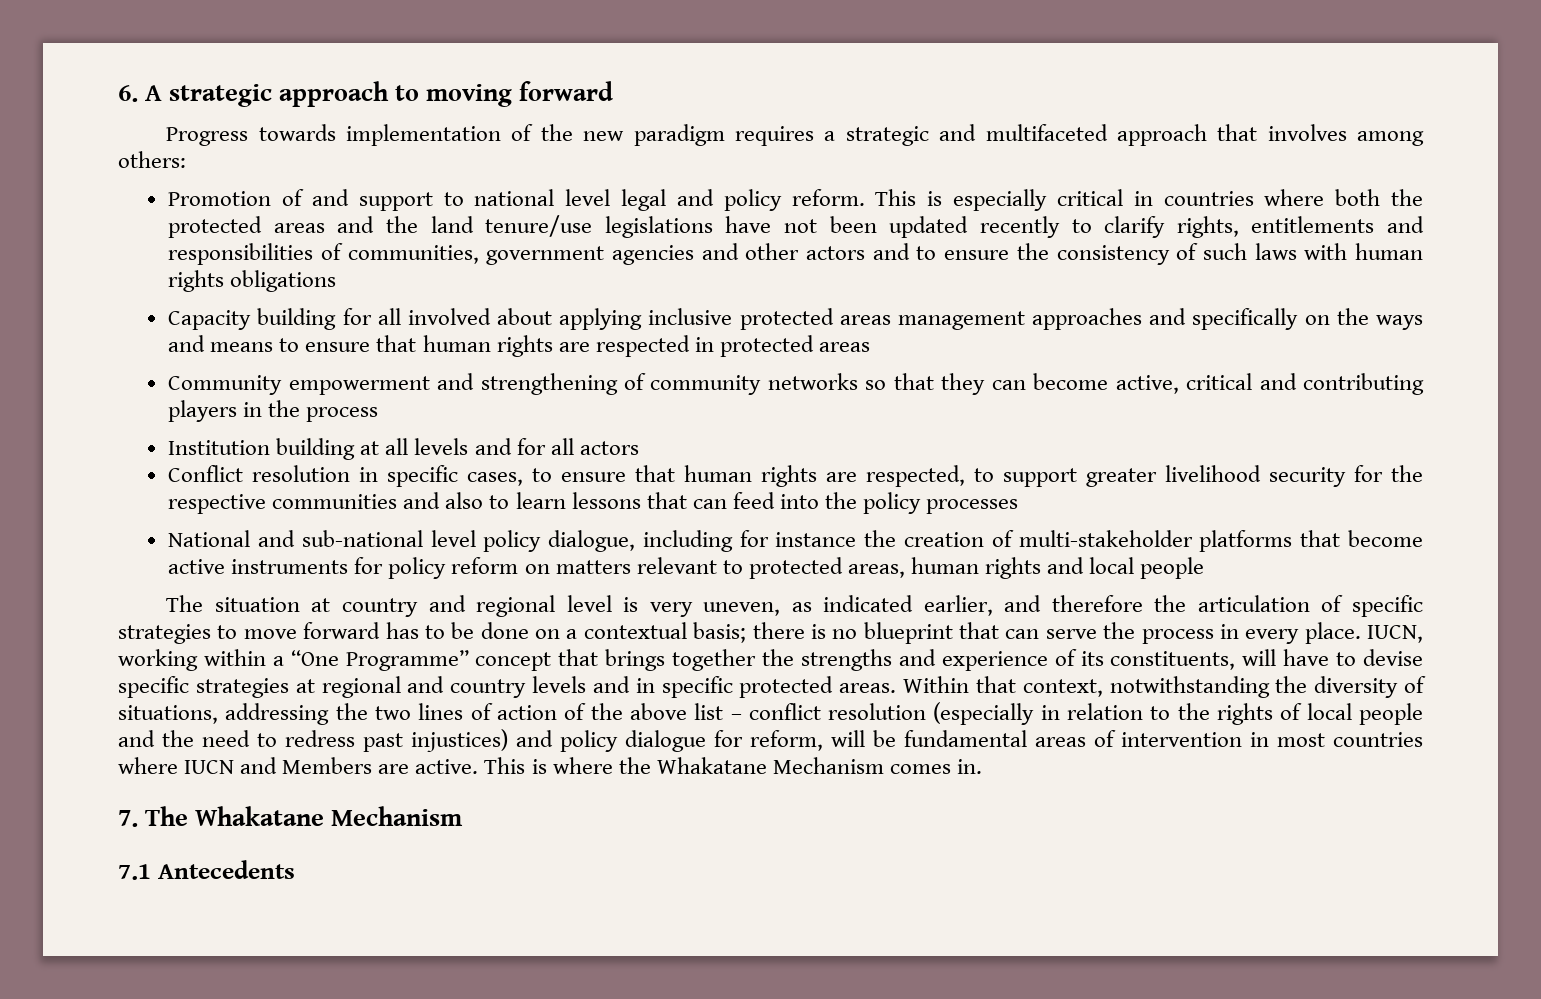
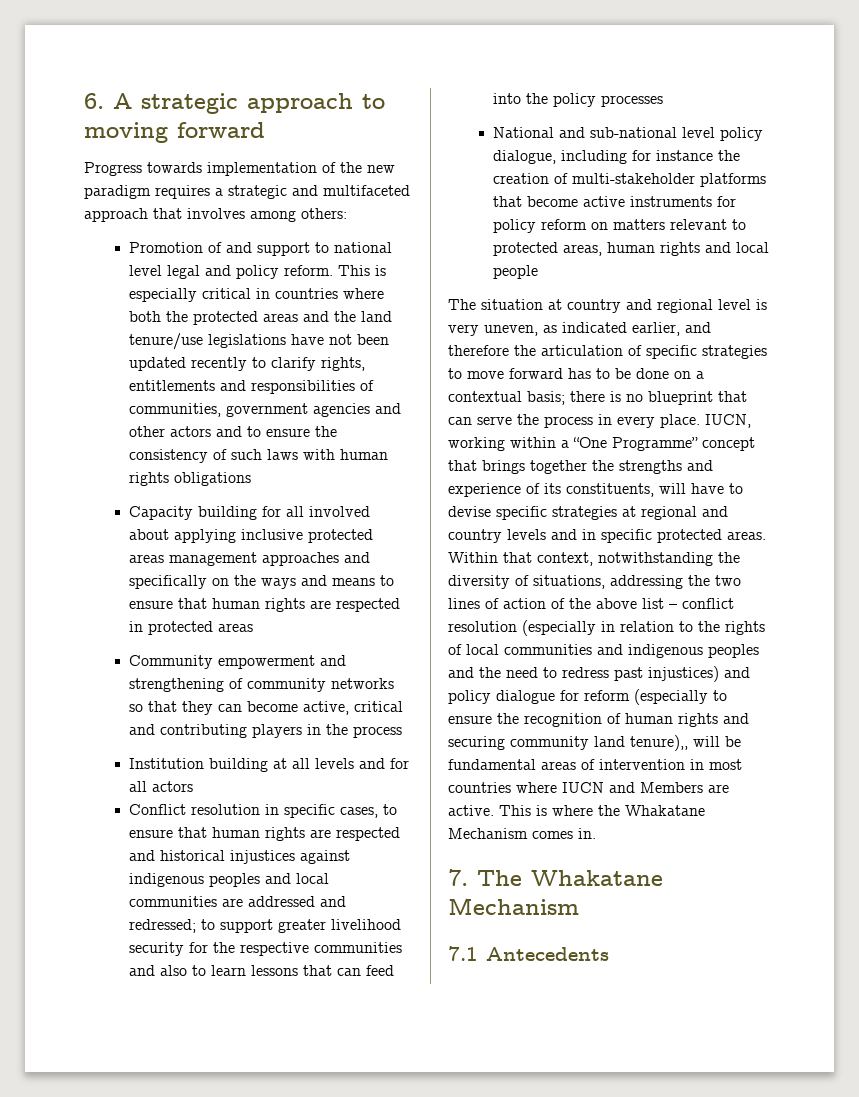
[866,465,966,487] respected, -> [336,827,401,841] [129,850,351,864] [129,873,330,887] [129,896,347,907] [129,919,197,933] respected and historical injustices against indigenous peoples and local communities are addressed and redressed;
[1359,703,1423,725] people -> [504,644,759,658] communities and indigenous peoples
[750,730,823,751] reform, -> [584,689,727,705] [448,713,749,727] [448,735,688,751] reform (especially to ensure the recognition of human rights and securing community land tenure),,

